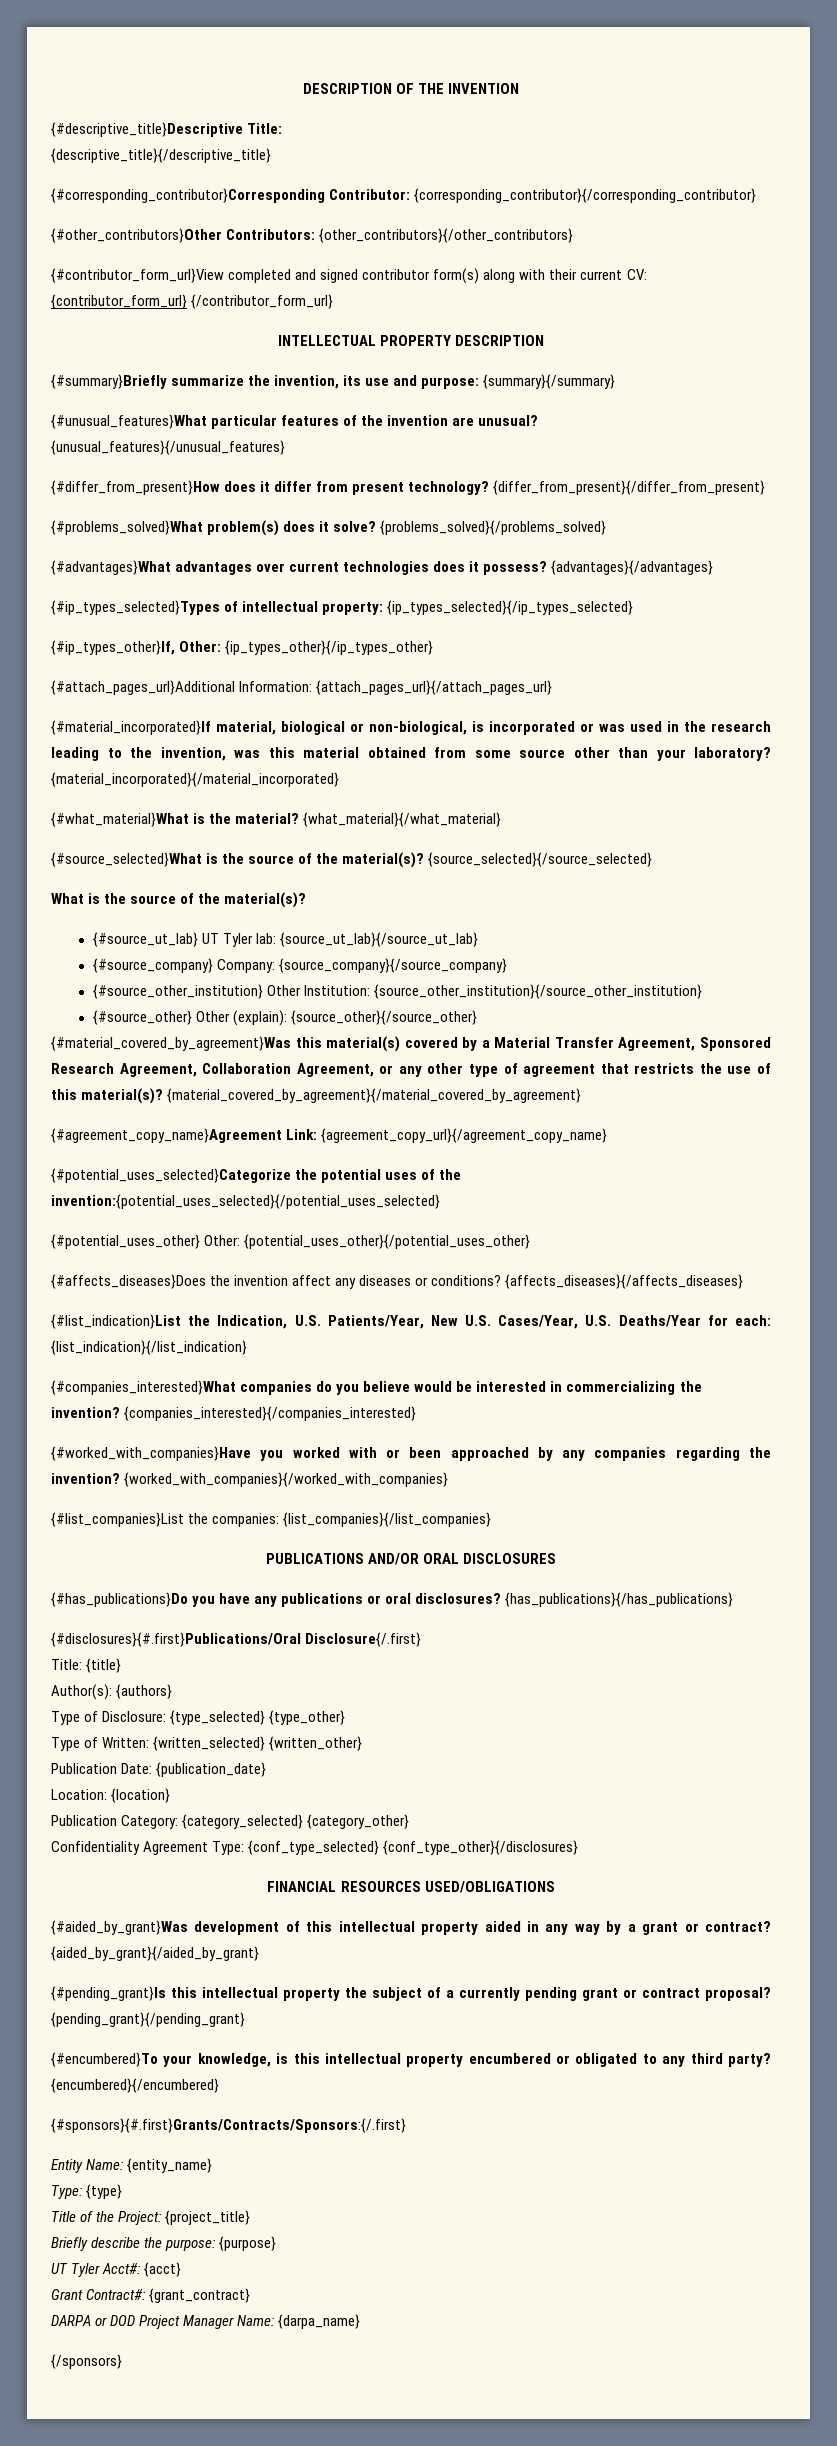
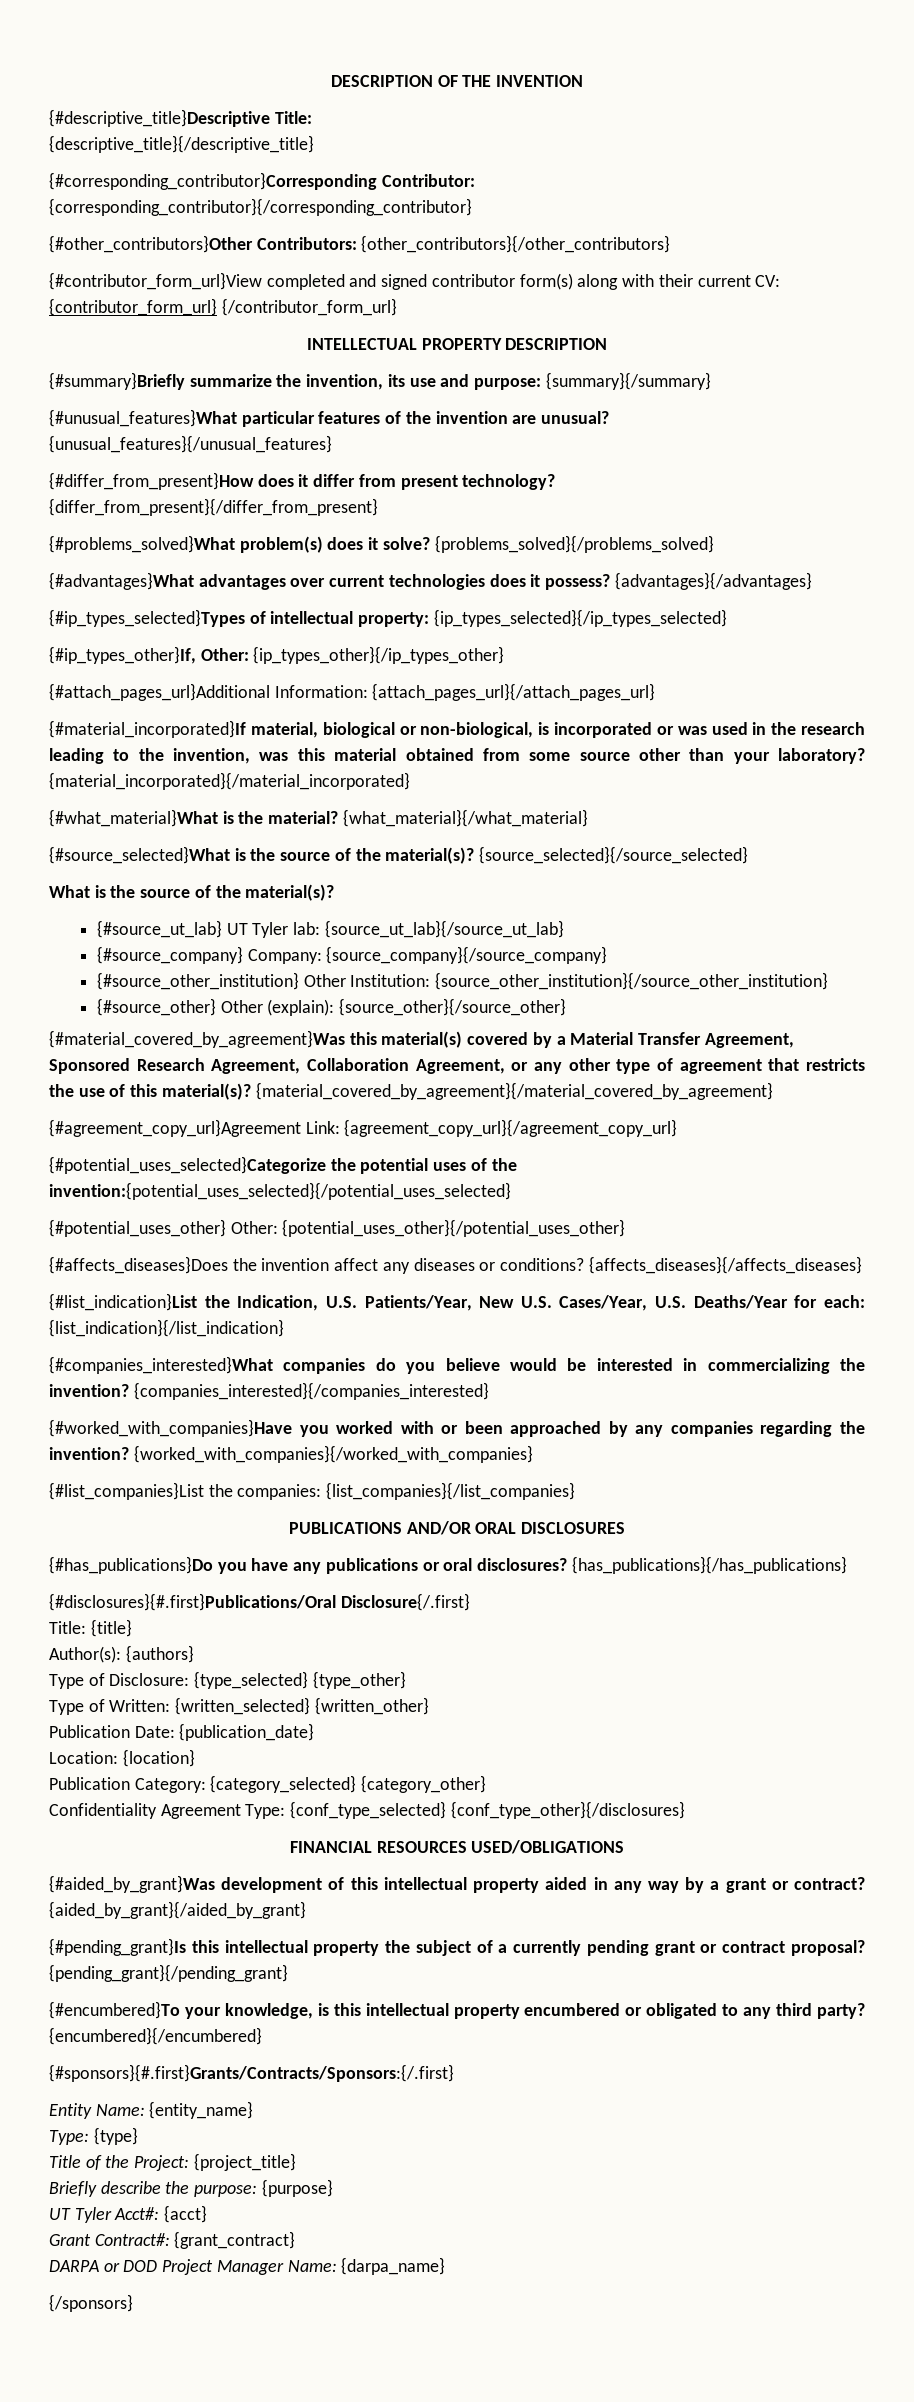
[51,1128,608,1143] {#agreement_copy_name}Agreement Link: {agreement_copy_url}{/agreement_copy_name} -> [49,1119,678,1137] {#agreement_copy_url}Agreement Link: {agreement_copy_url}{/agreement_copy_url}

